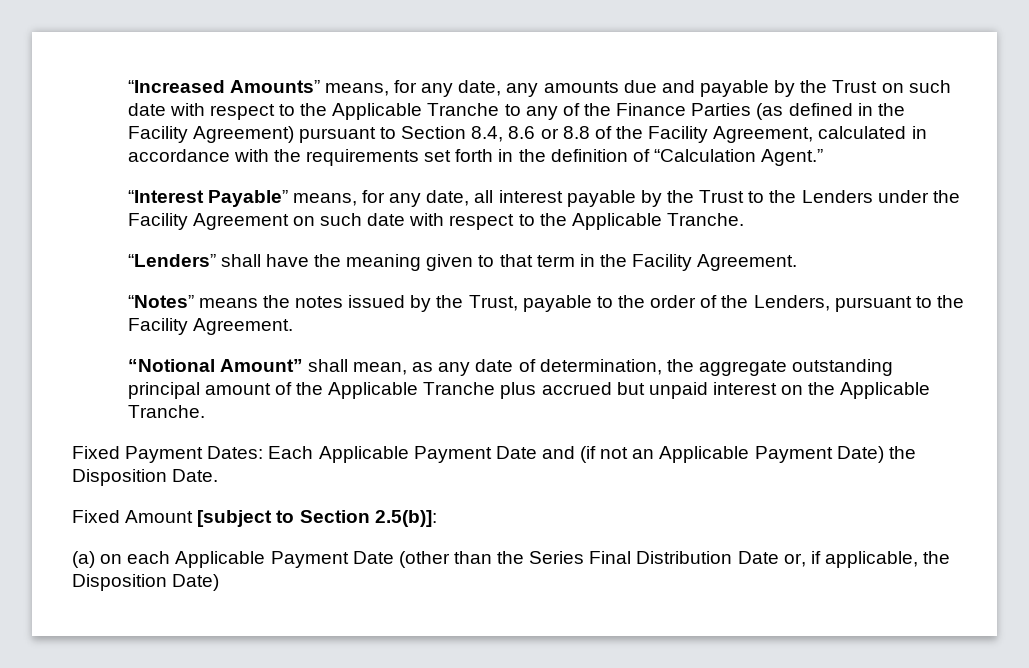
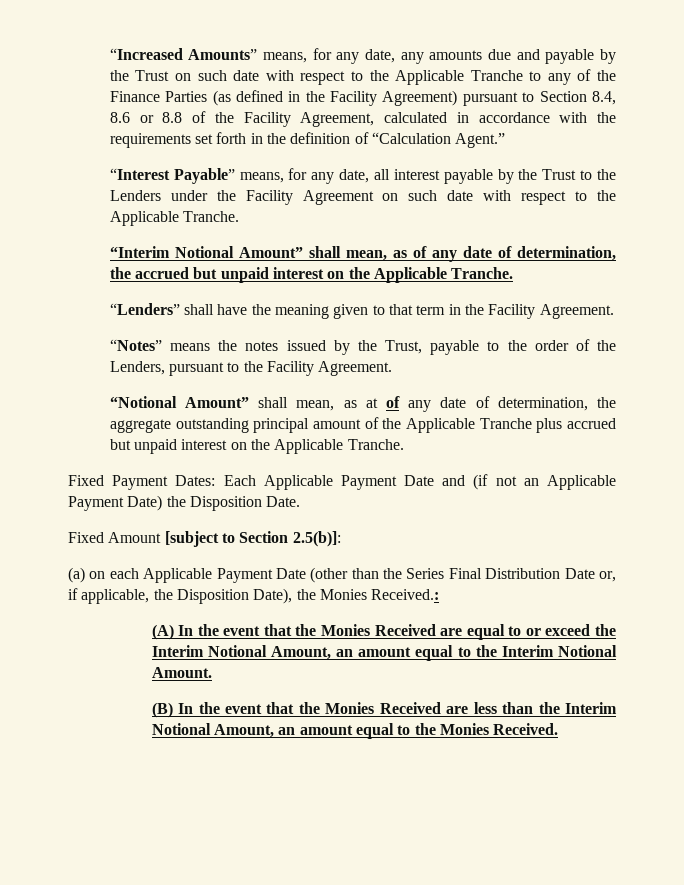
(744, 219) none -> [109,246,616,262] [109,267,514,283] // “Interim Notional Amount” shall mean, as of any date of determination, the accrued but unpaid interest on the Applicable Tranche.
(434, 367) none -> [365,396,401,408] at of
[172,574,220,591] Date) -> [253,588,440,604] [151,624,617,640] [151,645,617,661] [151,667,212,678] [151,702,618,718] [151,723,559,739] Date), the Monies Received.: // (A) In the event that the Monies Received are equal to or exceed the Interim Notional Amount, an amount equal to the Interim Notional Amount. // (B) In the event that the Monies Received are less than the Interim Notional Amount, an amount equal to the Monies Received.

